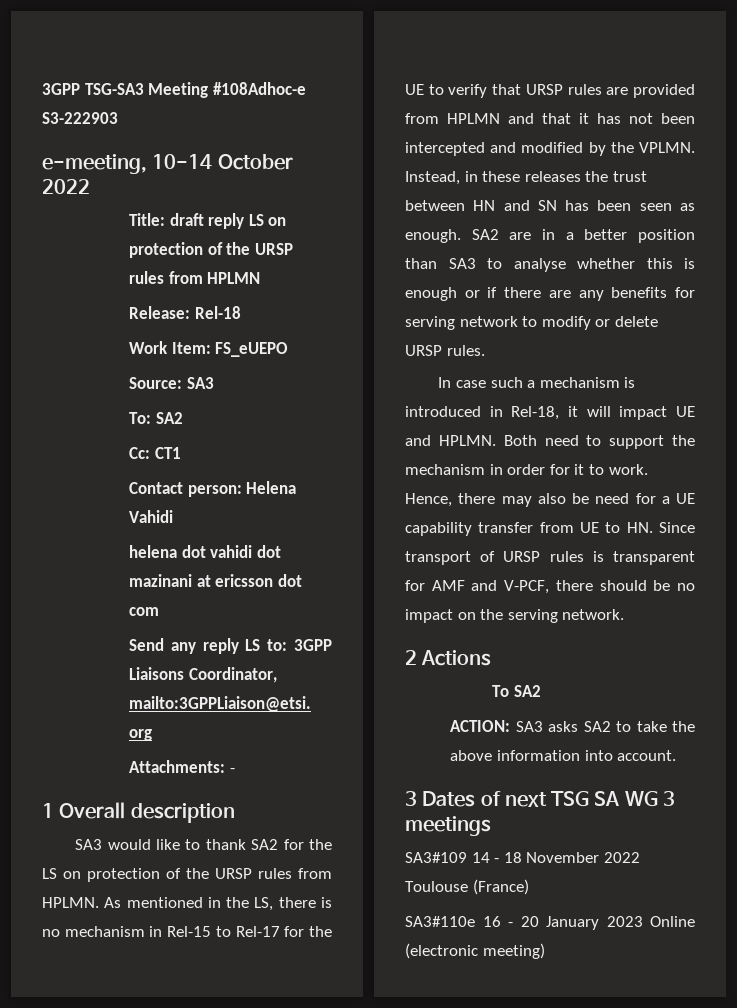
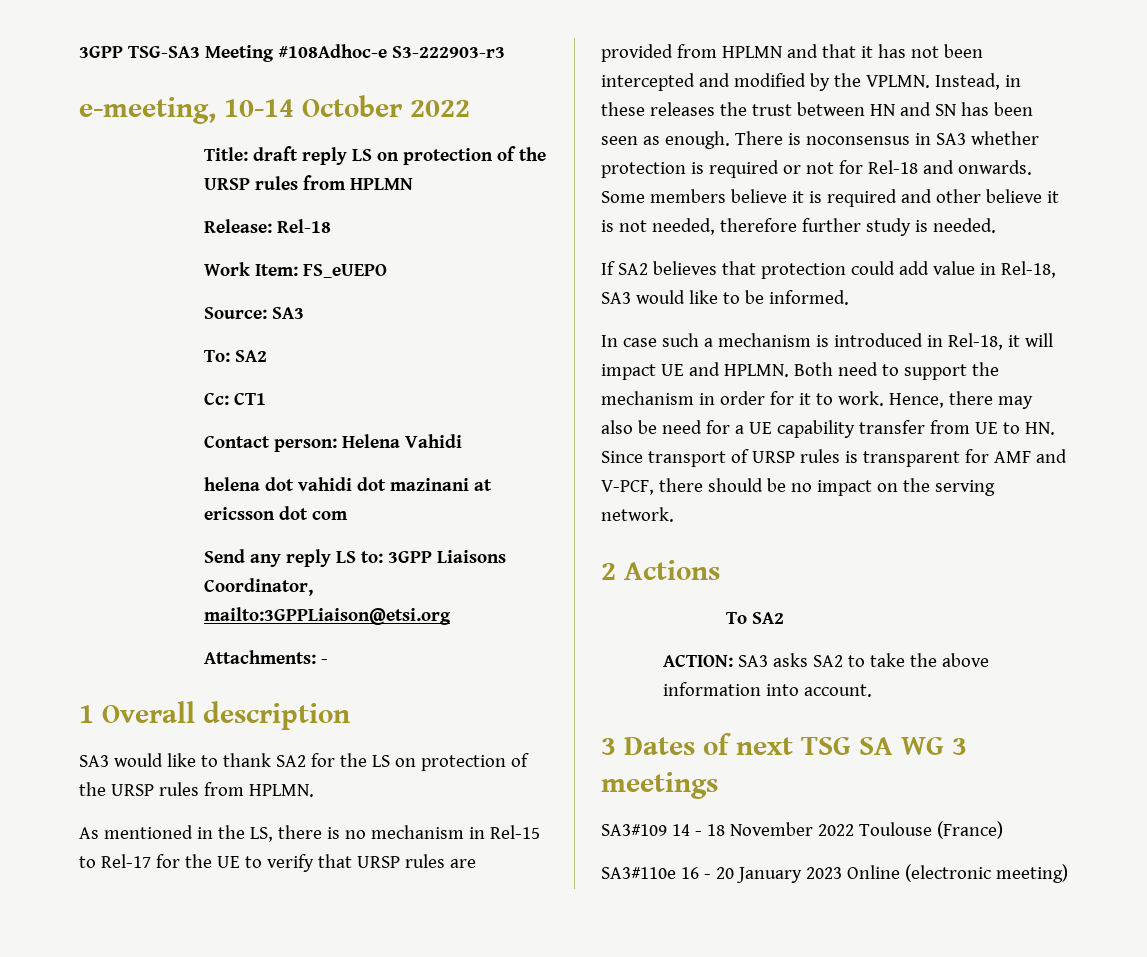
[42,112,118,124] S3-222903 -> [391,46,505,58] S3-222903-r3
(99, 902) none -> (314, 790) //
[471,229,695,243] [405,258,695,272] [405,287,695,301] [405,316,658,330] [405,345,485,356] SA2 are in a better position than SA3 to analyse whether this is enough or if there are any benefits for serving network to modify or delete URSP rules. -> [734,131,1039,145] [601,160,1032,178] [601,189,1059,207] [601,218,996,236] [601,261,1056,279] [601,290,849,305] There is noconsensus in SA3 whether protection is required or not for Rel-18 and onwards. Some members believe it is required and other believe it is not needed, therefore further study is needed. // If SA2 believes that protection could add value in Rel-18, SA3 would like to be informed.

